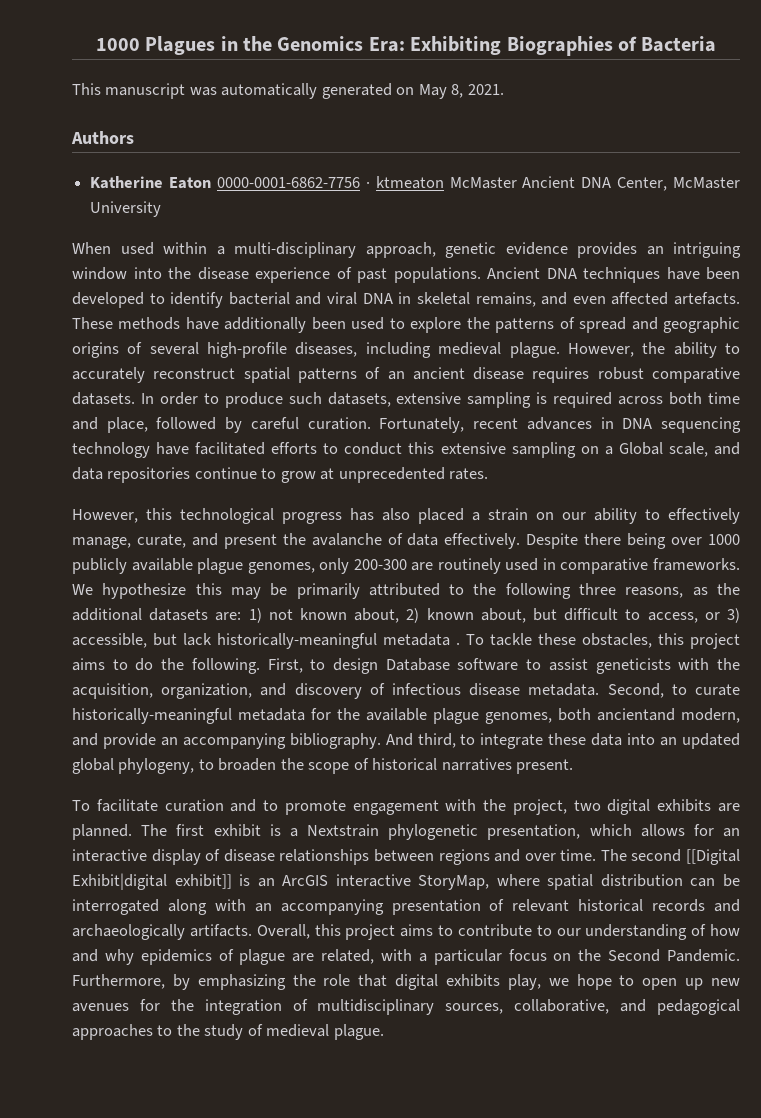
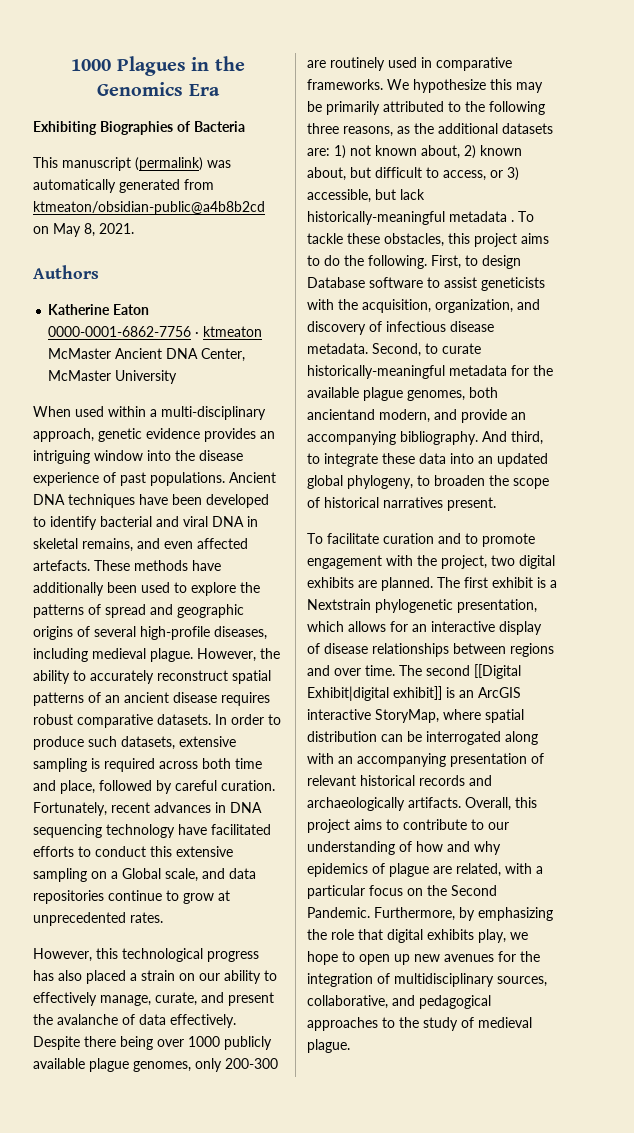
[368,37,405,52] Era: -> [188,84,220,96] Era //
(186, 91) none -> [135,157,203,171] (permalink)
(392, 91) none -> [184,179,214,190] [33,201,265,215] from ktmeaton/obsidian-public@a4b8b2cd

